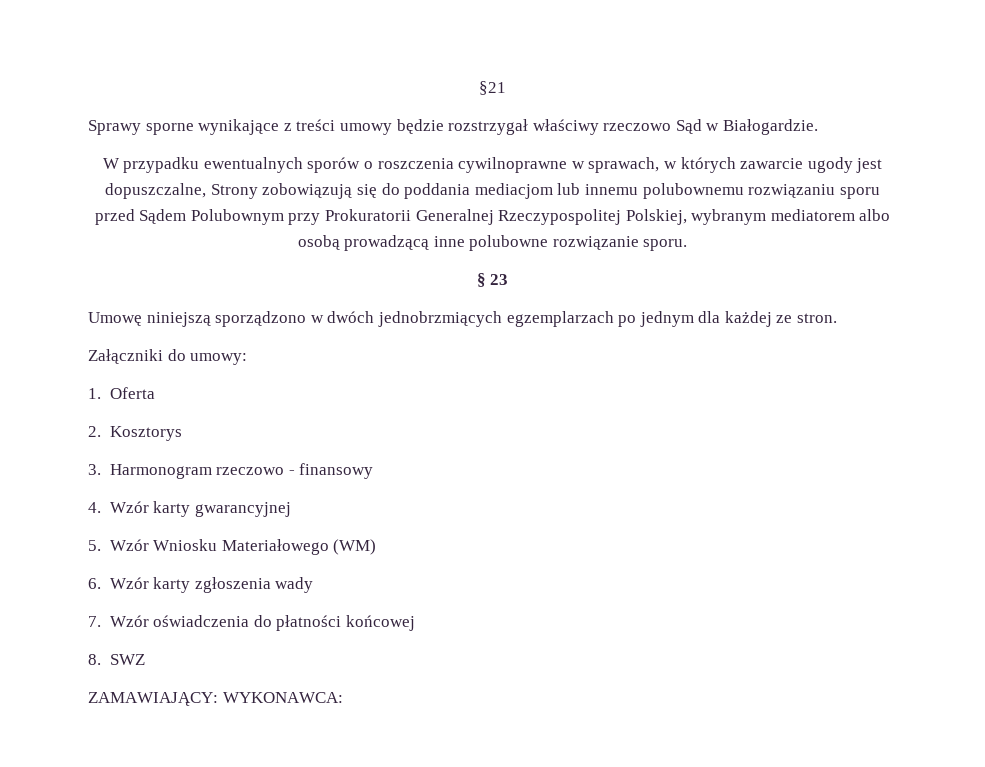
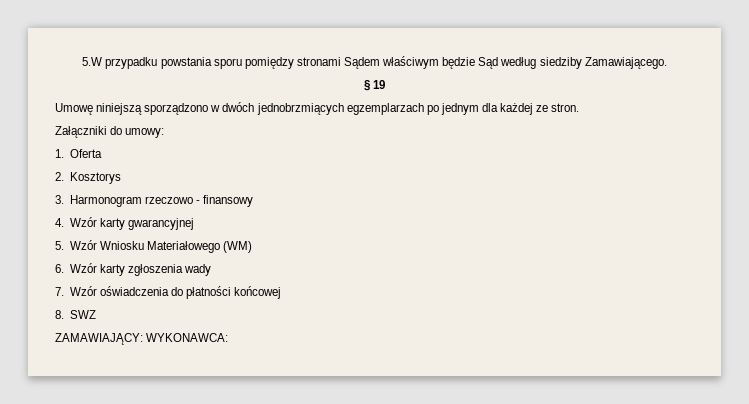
[479,81,506,95] [88,119,819,135] [102,157,883,173] [105,183,880,199] [94,209,891,225] [297,235,688,251] §21 // Sprawy sporne wynikające z treści umowy będzie rozstrzygał właściwy rzeczowo Sąd w Białogardzie. // W przypadku ewentualnych sporów o roszczenia cywilnoprawne w sprawach, w których zawarcie ugody jest dopuszczalne, Strony zobowiązują się do poddania mediacjom lub innemu polubownemu rozwiązaniu sporu przed Sądem Polubownym przy Prokuratorii Generalnej Rzeczypospolitej Polskiej, wybranym mediatorem albo osobą prowadzącą inne polubowne rozwiązanie sporu. -> [82,56,667,69] 5.W przypadku powstania sporu pomiędzy stronami Sądem właściwym będzie Sąd według siedziby Zamawiającego.
[490,274,509,285] 23 -> [373,80,386,89] 19

